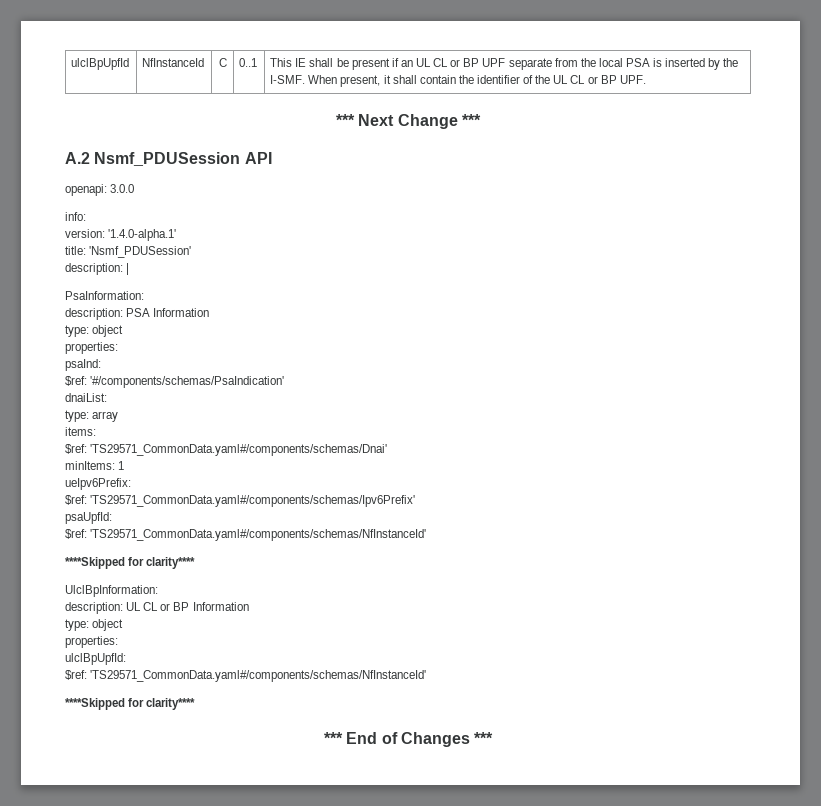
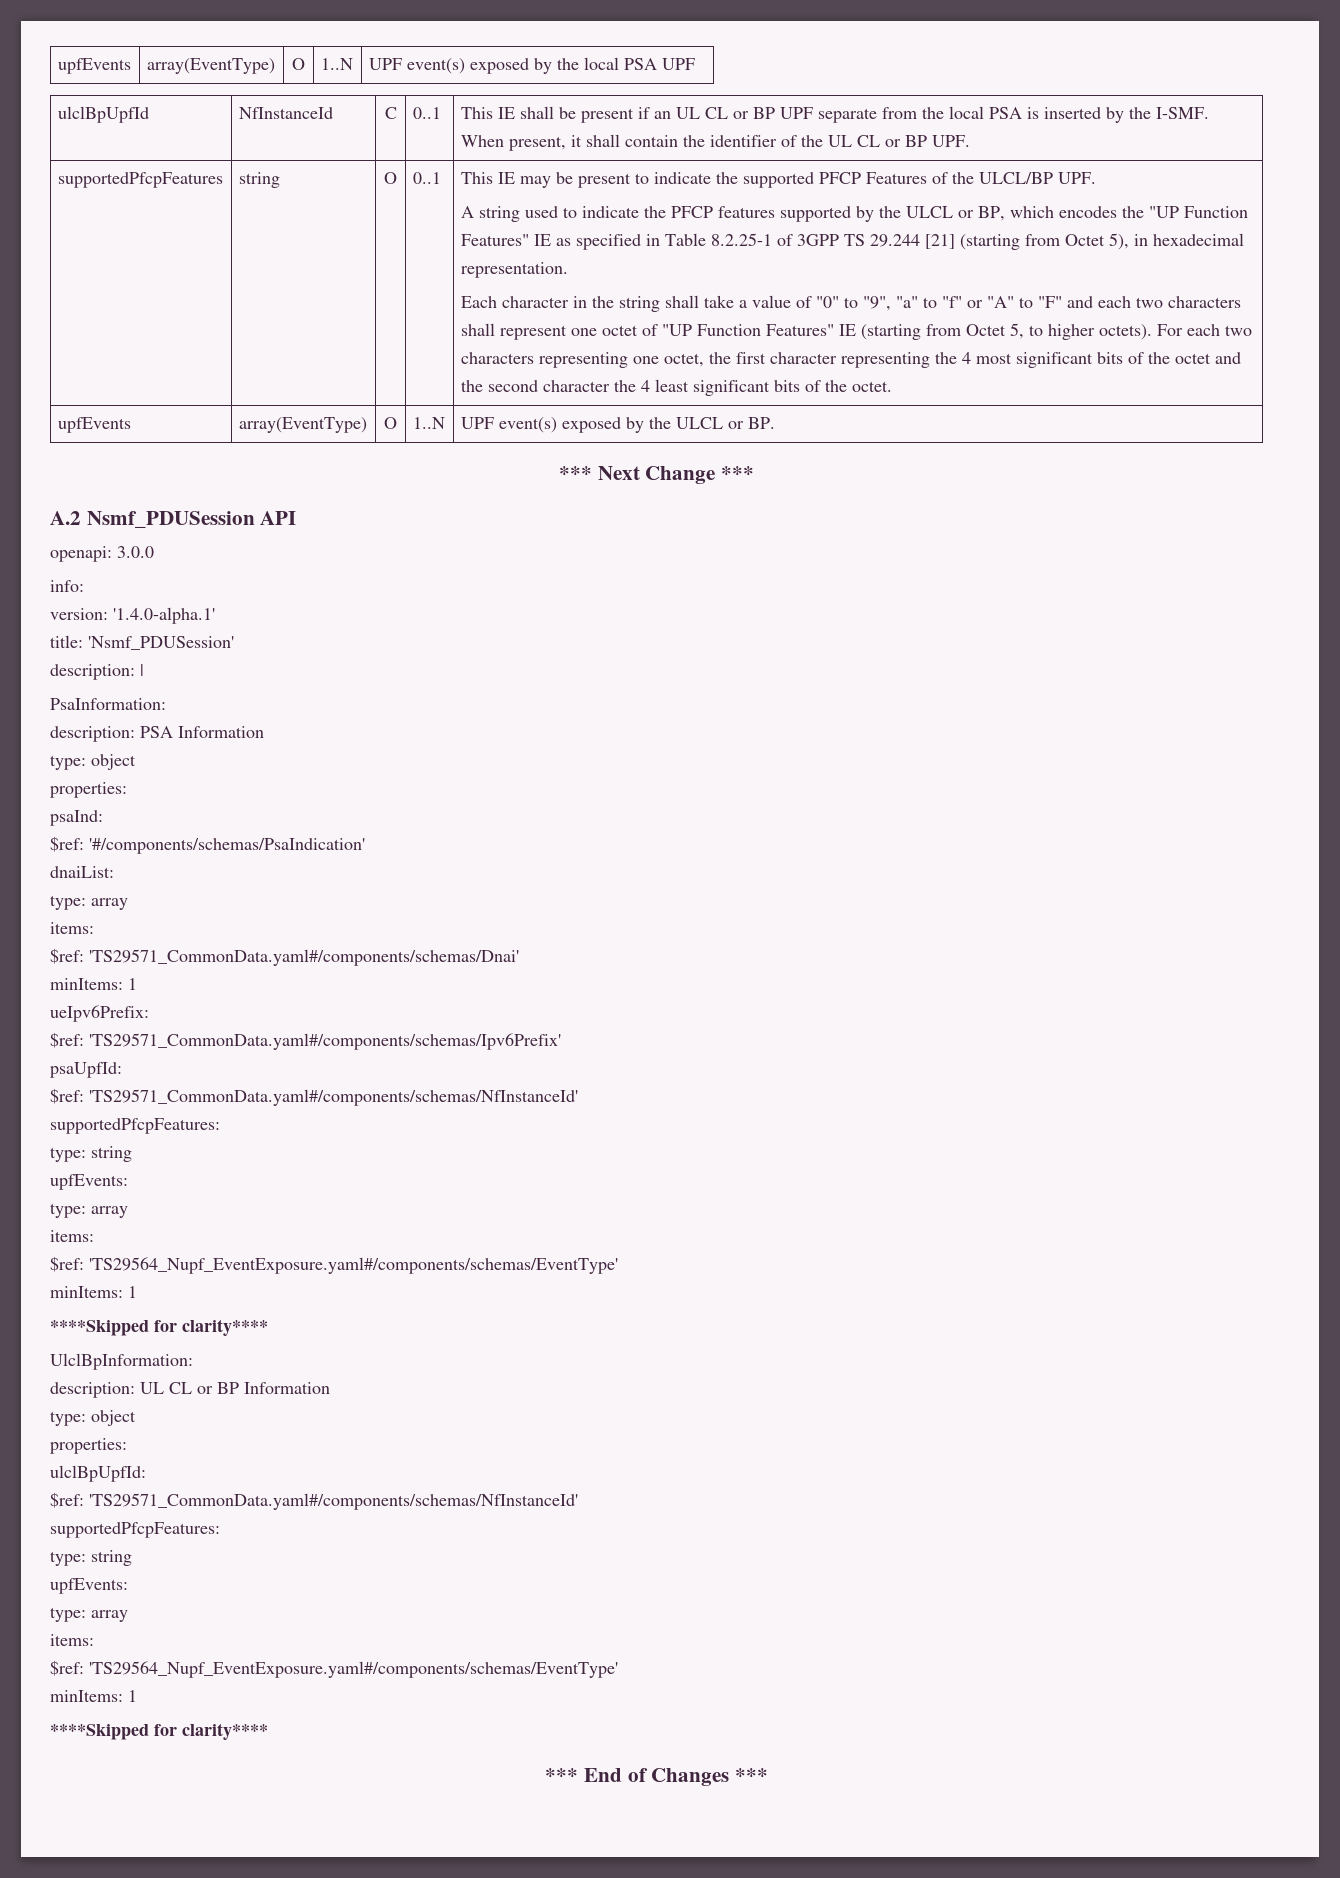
(71, 64) none -> [57,58,131,74] [146,58,275,74] [292,58,305,70] [320,58,353,70] [368,57,695,74] upfEvents | array(EventType) | O | 1..N | UPF event(s) exposed by the local PSA UPF //
(646, 79) none -> [57,172,223,188] [238,172,280,188] [384,172,397,184] [412,172,441,184] [460,172,1096,188] [460,206,1248,222] [460,233,1244,250] [460,262,568,278] [460,295,1241,312] [460,323,1252,340] [460,352,1241,368] [460,379,892,396] [57,417,131,433] [238,417,367,433] [384,417,397,429] [412,417,445,429] [460,417,775,433] // supportedPfcpFeatures | string | O | 0..1 | This IE may be present to indicate the supported PFCP Features of the ULCL/BP UPF. // A string used to indicate the PFCP features supported by the ULCL or BP, which encodes the "UP Function Features" IE as specified in Table 8.2.25-1 of 3GPP TS 29.244 [21] (starting from Octet 5), in hexadecimal representation. // Each character in the string shall take a value of "0" to "9", "a" to "f" or "A" to "F" and each two characters shall represent one octet of "UP Function Features" IE (starting from Octet 5, to higher octets). For each two characters representing one octet, the first character representing the 4 most significant bits of the octet and the second character the 4 least significant bits of the octet. // upfEvents | array(EventType) | O | 1..N | UPF event(s) exposed by the ULCL or BP.
(427, 535) none -> [50,1118,220,1134] [50,1146,132,1162] [50,1174,128,1190] [50,1203,128,1218] [50,1230,94,1242] [50,1256,618,1274] [50,1286,137,1298] // supportedPfcpFeatures: // type: string // upfEvents: // type: array // items: // $ref: 'TS29564_Nupf_EventExposure.yaml#/components/schemas/EventType' // minItems: 1
(427, 676) none -> [50,1522,220,1538] [50,1550,132,1566] [50,1578,128,1594] [50,1607,128,1622] [50,1634,94,1646] [50,1660,618,1678] [50,1690,137,1702] // supportedPfcpFeatures: // type: string // upfEvents: // type: array // items: // $ref: 'TS29564_Nupf_EventExposure.yaml#/components/schemas/EventType' // minItems: 1

